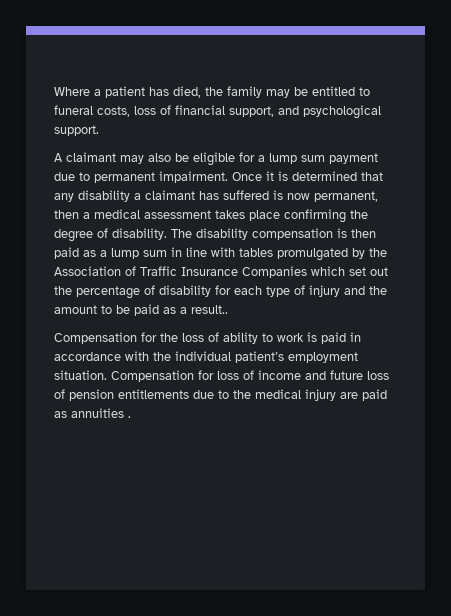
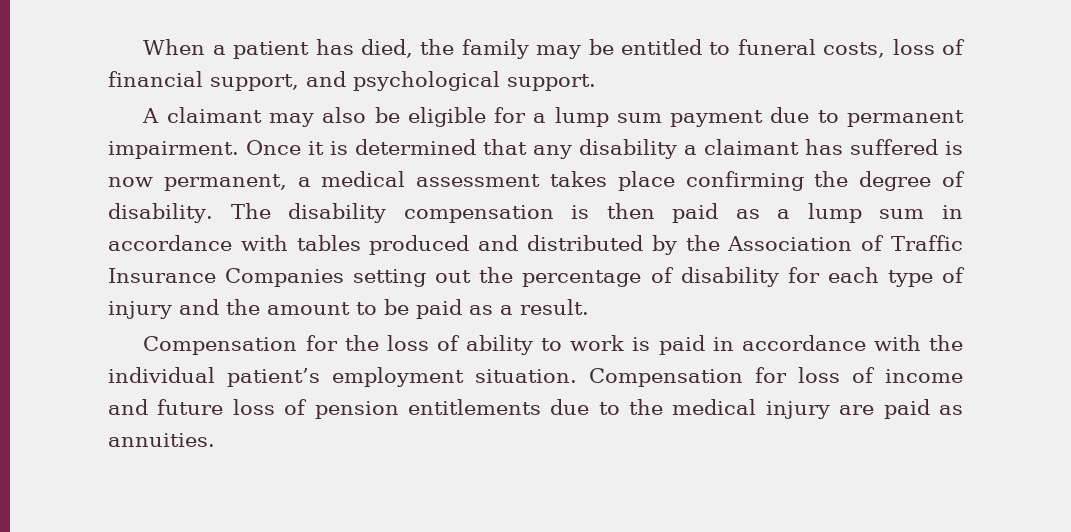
[54,87,90,96] Where -> [143,39,206,55] When
[54,210,79,219] then -> (287, 182) none
[186,247,207,257] line -> [108,235,232,251] accordance
[277,248,348,261] promulgated -> [369,235,643,255] produced and distributed
[311,266,366,276] which set -> [353,269,427,287] setting
[191,305,228,314] result.. -> [520,299,589,315] result.
[71,408,131,418] annuities . -> [108,433,215,447] annuities.

